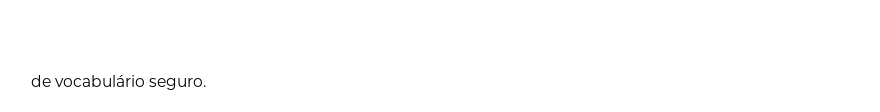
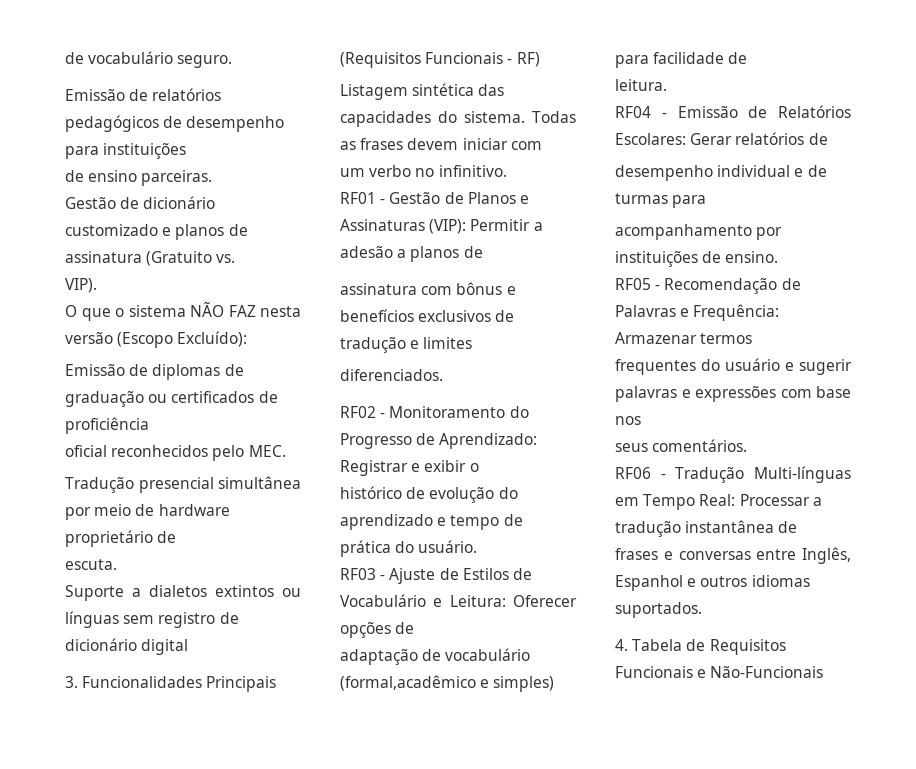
(207, 84) none -> [65,88,222,101] [65,115,285,132] [65,143,187,159] [65,170,213,186] [65,196,216,209] [65,224,248,240] [65,251,236,266] [65,278,97,293] [65,302,301,321] [65,331,248,348] [65,364,244,380] [65,391,278,407] [65,417,149,434] [65,445,286,461] [65,476,301,493] [65,504,230,520] [65,530,177,547] [65,559,117,570] [65,585,301,601] [65,611,239,628] [65,638,189,655] [65,676,277,692] [340,52,540,68] [340,83,505,100] [340,111,576,127] [340,138,542,150] [340,165,507,177] [340,192,529,204] [340,219,543,234] [340,246,483,262] [340,282,516,295] [340,309,515,322] [340,337,473,353] [340,369,443,381] [340,406,529,418] [340,433,538,449] [340,460,479,476] [340,486,518,503] [340,514,523,530] [340,540,478,557] [340,568,532,584] [340,594,577,607] [340,622,415,638] [340,648,531,665] [340,675,555,692] [615,52,748,68] [615,79,667,91] [615,105,851,118] [615,132,828,145] [615,165,827,181] [615,193,707,208] [615,224,783,240] [615,251,779,267] [615,278,801,294] [615,304,780,321] [615,332,753,344] [615,358,852,375] [615,386,851,402] [615,416,641,425] [615,439,748,452] [615,466,851,483] [615,494,822,510] [615,520,798,537] [615,547,851,564] [615,575,810,591] [615,602,702,618] [615,639,786,655] [615,666,824,678] // Emissão de relatórios pedagógicos de desempenho para instituições // de ensino parceiras. // Gestão de dicionário customizado e planos de assinatura (Gratuito vs. // VIP). // O que o sistema NÃO FAZ nesta versão (Escopo Excluído): // Emissão de diplomas de graduação ou certificados de proficiência // oficial reconhecidos pelo MEC. // Tradução presencial simultânea por meio de hardware proprietário de // escuta. // Suporte a dialetos extintos ou línguas sem registro de dicionário digital // 3. Funcionalidades Principais (Requisitos Funcionais - RF) // Listagem sintética das capacidades do sistema. Todas as frases devem iniciar com // um verbo no infinitivo. // RF01 - Gestão de Planos e Assinaturas (VIP): Permitir a adesão a planos de // assinatura com bônus e benefícios exclusivos de tradução e limites // diferenciados. // RF02 - Monitoramento do Progresso de Aprendizado: Registrar e exibir o // histórico de evolução do aprendizado e tempo de prática do usuário. // RF03 - Ajuste de Estilos de Vocabulário e Leitura: Oferecer opções de // adaptação de vocabulário (formal,acadêmico e simples) para facilidade de // leitura. // RF04 - Emissão de Relatórios Escolares: Gerar relatórios de // desempenho individual e de turmas para // acompanhamento por instituições de ensino. // RF05 - Recomendação de Palavras e Frequência: Armazenar termos // frequentes do usuário e sugerir palavras e expressões com base nos // seus comentários. // RF06 - Tradução Multi-línguas em Tempo Real: Processar a tradução instantânea de // frases e conversas entre Inglês, Espanhol e outros idiomas suportados. // 4. Tabela de Requisitos Funcionais e Não-Funcionais

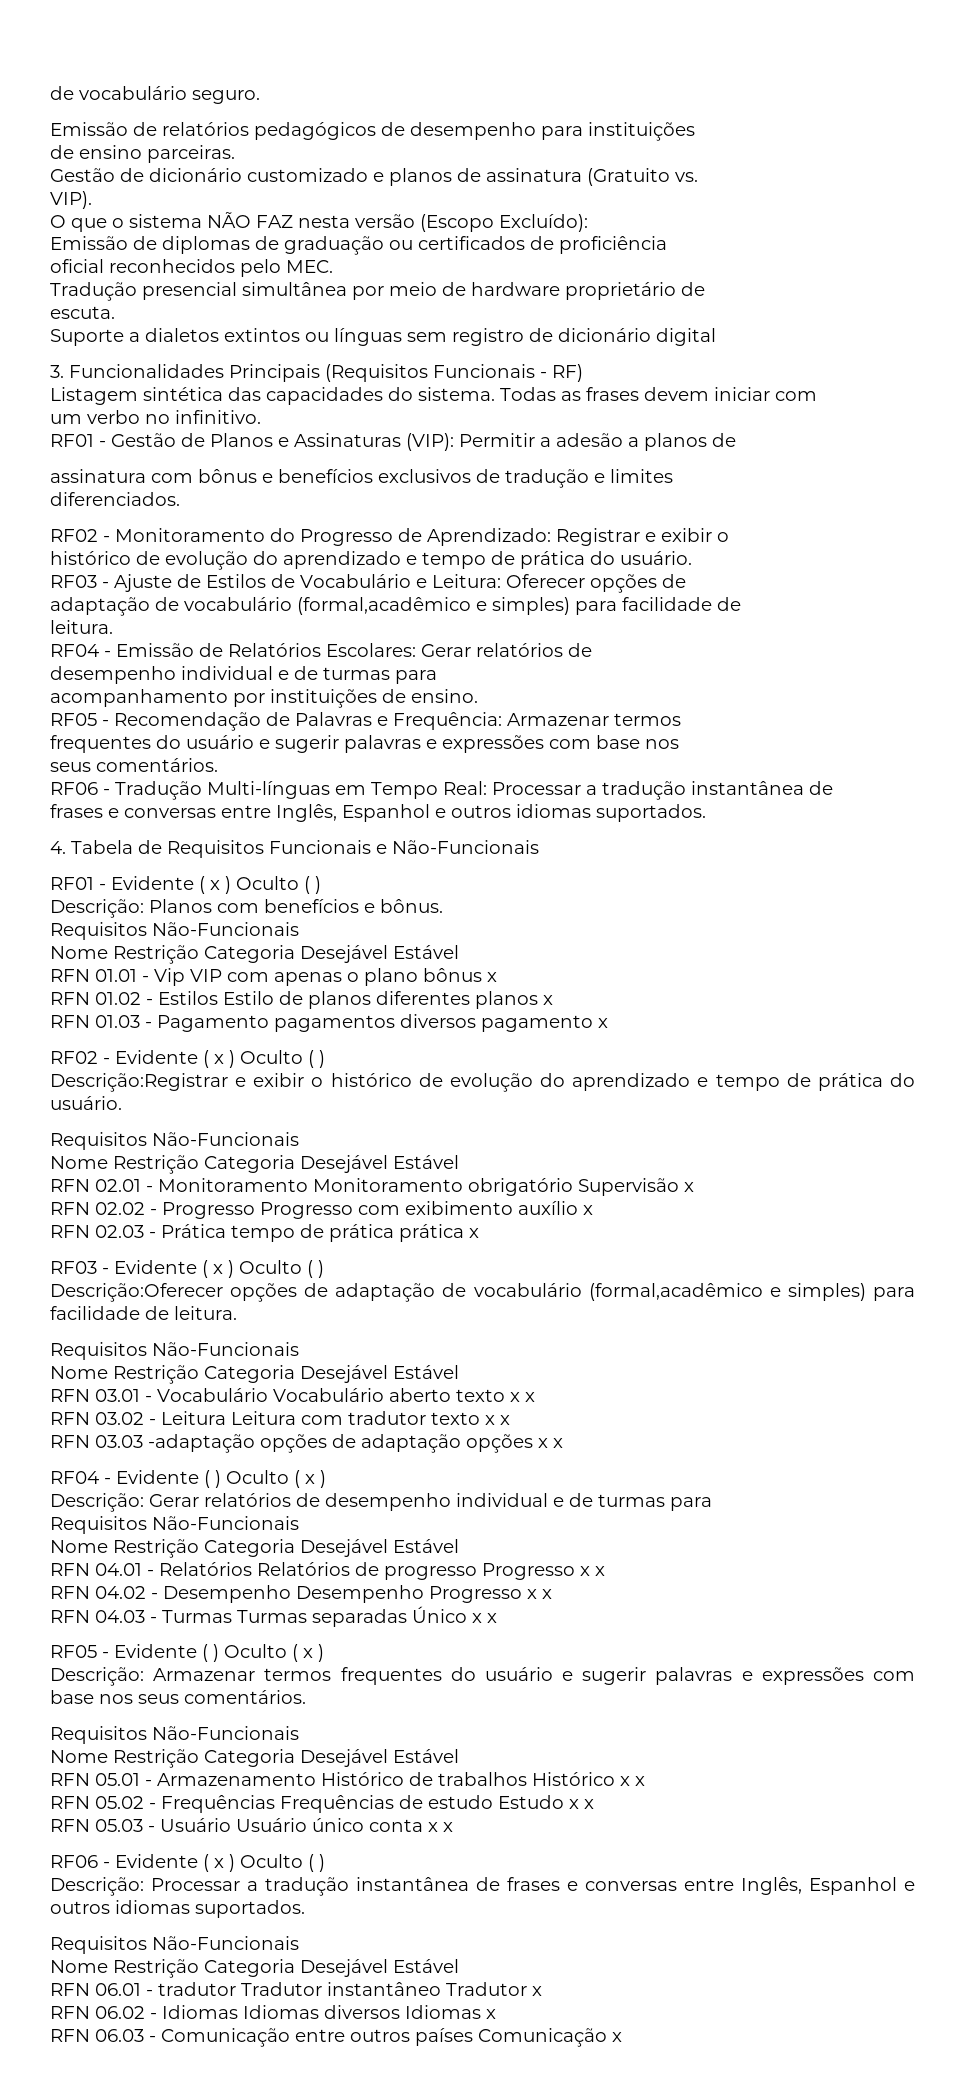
(824, 672) none -> [50,876,321,894] [50,899,443,918] [50,922,299,940] [50,945,459,964] [50,968,497,986] [50,991,553,1009] [50,1014,608,1032] [50,1050,325,1068] [50,1073,916,1092] [50,1096,122,1110] [50,1132,299,1150] [50,1155,459,1174] [50,1178,694,1196] [50,1201,593,1219] [50,1224,479,1242] [50,1260,324,1278] [50,1283,915,1302] [50,1306,237,1320] [50,1342,299,1360] [50,1365,459,1384] [50,1388,535,1402] [50,1411,510,1425] [50,1434,563,1453] [50,1470,326,1488] [50,1493,712,1512] [50,1516,299,1534] [50,1539,459,1558] [50,1562,605,1580] [50,1585,552,1603] [50,1606,497,1627] [50,1644,324,1662] [50,1667,915,1686] [50,1690,306,1704] [50,1726,299,1744] [50,1749,459,1768] [50,1772,645,1786] [50,1795,594,1813] [50,1818,453,1832] [50,1854,325,1872] [50,1877,915,1896] [50,1900,305,1918] [50,1936,299,1954] [50,1959,459,1978] [50,1982,542,1996] [50,2005,496,2019] [50,2028,622,2047] // RF01 - Evidente ( x ) Oculto ( ) // Descrição: Planos com benefícios e bônus. // Requisitos Não-Funcionais // Nome Restrição Categoria Desejável Estável // RFN 01.01 - Vip VIP com apenas o plano bônus x // RFN 01.02 - Estilos Estilo de planos diferentes planos x // RFN 01.03 - Pagamento pagamentos diversos pagamento x // RF02 - Evidente ( x ) Oculto ( ) // Descrição:Registrar e exibir o histórico de evolução do aprendizado e tempo de prática do usuário. // Requisitos Não-Funcionais // Nome Restrição Categoria Desejável Estável // RFN 02.01 - Monitoramento Monitoramento obrigatório Supervisão x // RFN 02.02 - Progresso Progresso com exibimento auxílio x // RFN 02.03 - Prática tempo de prática prática x // RF03 - Evidente ( x ) Oculto ( ) // Descrição:Oferecer opções de adaptação de vocabulário (formal,acadêmico e simples) para facilidade de leitura. // Requisitos Não-Funcionais // Nome Restrição Categoria Desejável Estável // RFN 03.01 - Vocabulário Vocabulário aberto texto x x // RFN 03.02 - Leitura Leitura com tradutor texto x x // RFN 03.03 -adaptação opções de adaptação opções x x // RF04 - Evidente ( ) Oculto ( x ) // Descrição: Gerar relatórios de desempenho individual e de turmas para // Requisitos Não-Funcionais // Nome Restrição Categoria Desejável Estável // RFN 04.01 - Relatórios Relatórios de progresso Progresso x x // RFN 04.02 - Desempenho Desempenho Progresso x x // RFN 04.03 - Turmas Turmas separadas Único x x // RF05 - Evidente ( ) Oculto ( x ) // Descrição: Armazenar termos frequentes do usuário e sugerir palavras e expressões com base nos seus comentários. // Requisitos Não-Funcionais // Nome Restrição Categoria Desejável Estável // RFN 05.01 - Armazenamento Histórico de trabalhos Histórico x x // RFN 05.02 - Frequências Frequências de estudo Estudo x x // RFN 05.03 - Usuário Usuário único conta x x // RF06 - Evidente ( x ) Oculto ( ) // Descrição: Processar a tradução instantânea de frases e conversas entre Inglês, Espanhol e outros idiomas suportados. // Requisitos Não-Funcionais // Nome Restrição Categoria Desejável Estável // RFN 06.01 - tradutor Tradutor instantâneo Tradutor x // RFN 06.02 - Idiomas Idiomas diversos Idiomas x // RFN 06.03 - Comunicação entre outros países Comunicação x

